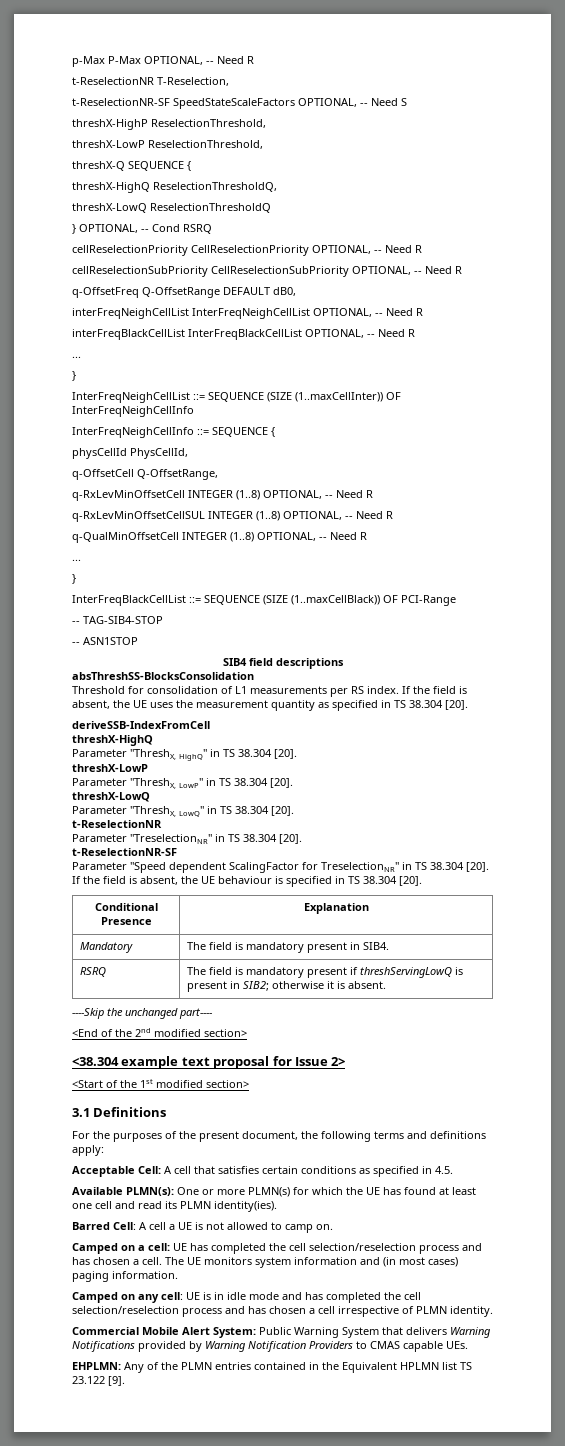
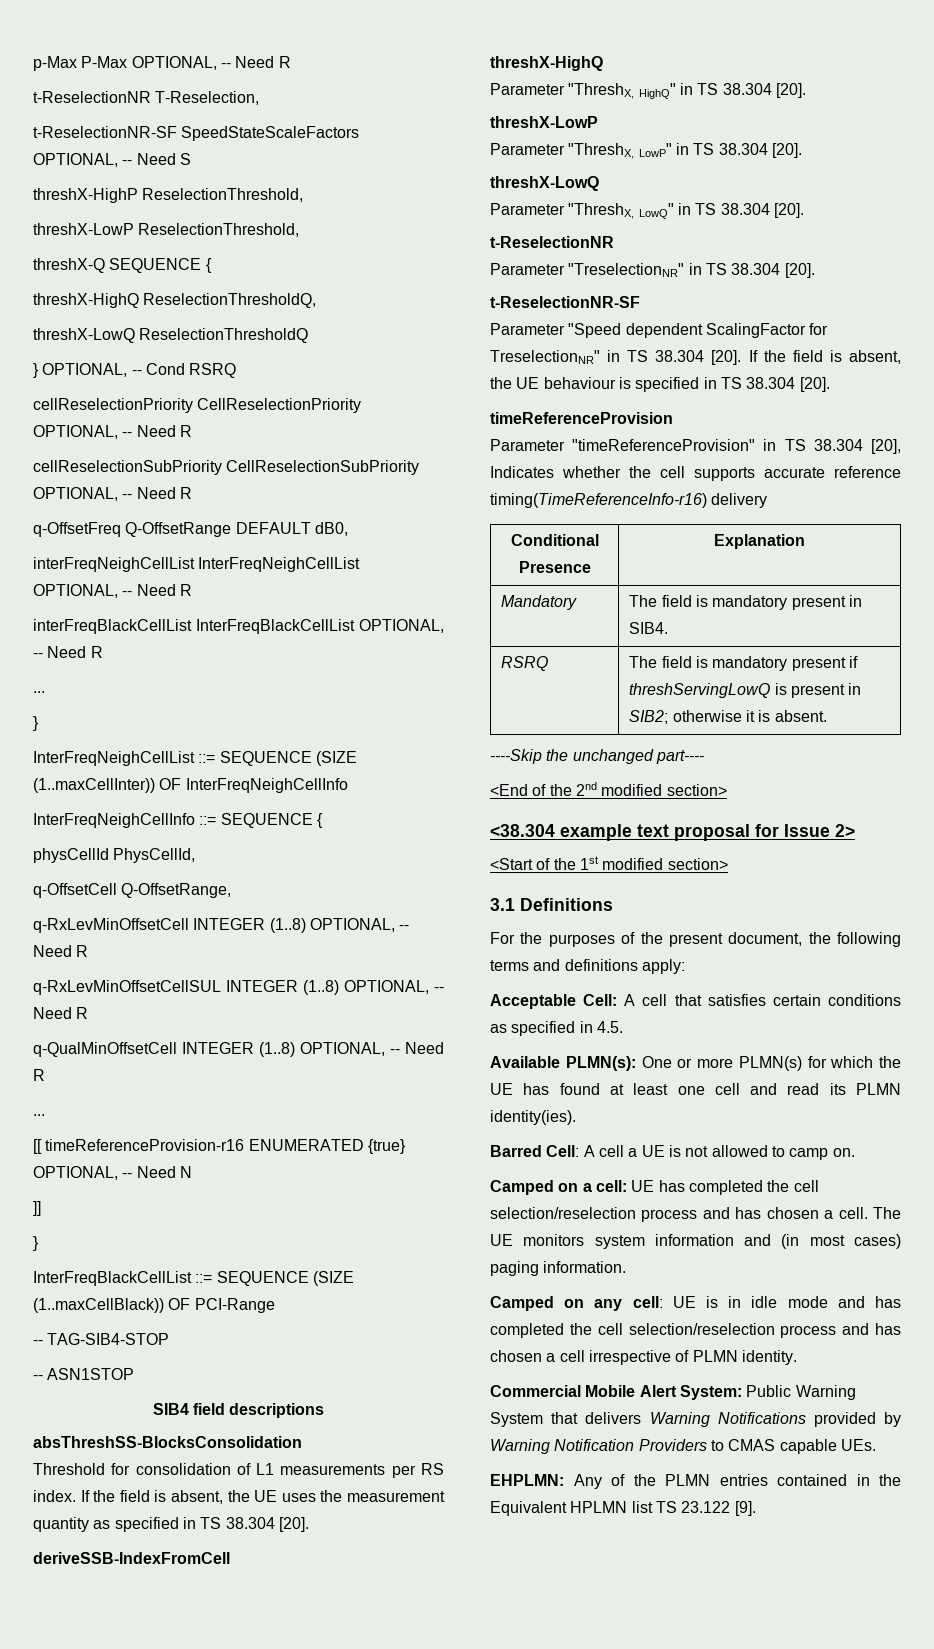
(81, 560) none -> [33,1139,406,1154] [33,1166,192,1180] [33,1201,41,1216] // [[ timeReferenceProvision-r16 ENUMERATED {true} OPTIONAL, -- Need N // ]]
(422, 881) none -> [490,412,673,424] [490,439,901,454] [490,466,901,481] [490,493,768,508] // timeReferenceProvision // Parameter "timeReferenceProvision" in TS 38.304 [20], Indicates whether the cell supports accurate reference timing(TimeReferenceInfo-r16) delivery

